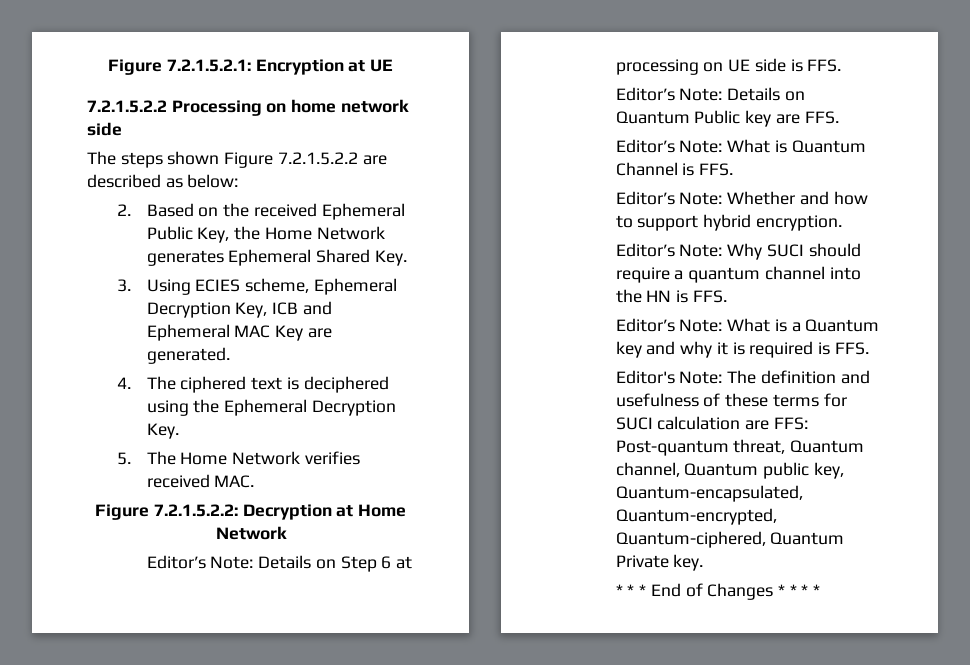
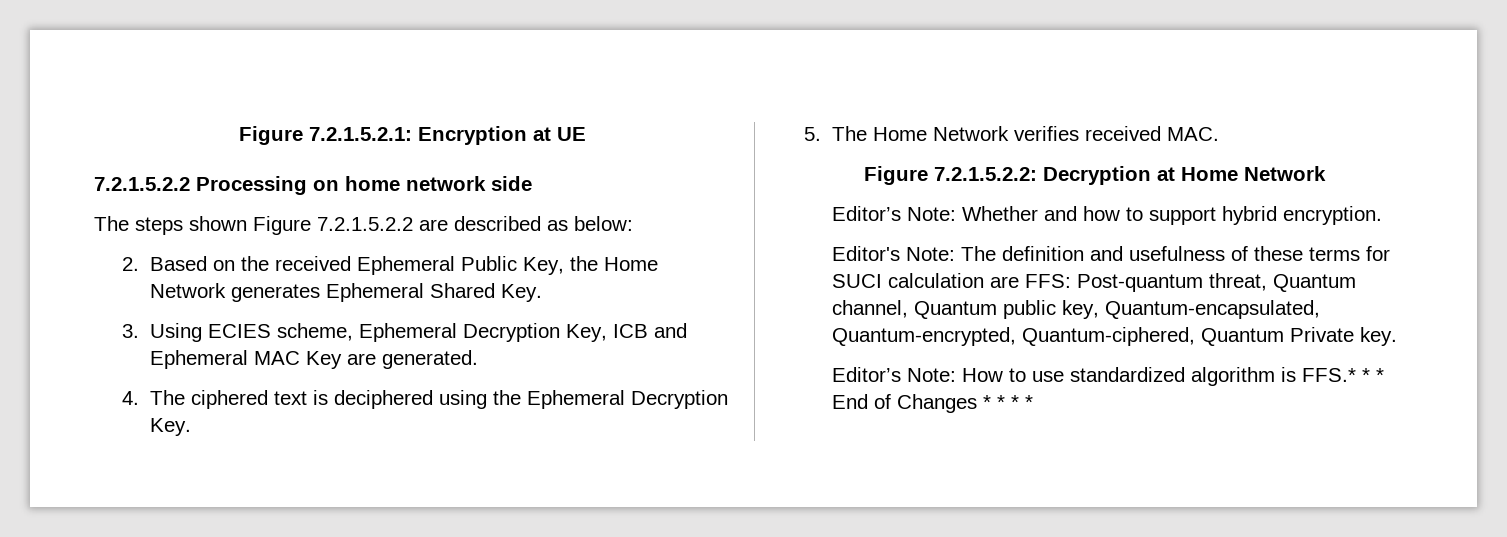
[146,555,413,572] [615,58,842,75] [615,87,805,101] [615,110,839,127] [615,139,866,153] [615,162,734,176] // Editor’s Note: Details on Step 6 at processing on UE side is FFS. // Editor’s Note: Details on Quantum Public key are FFS. // Editor’s Note: What is Quantum Channel is FFS. -> (1326, 173) none
[615,243,861,260] [615,266,861,283] [615,289,727,303] [615,318,880,332] [615,341,869,358] // Editor’s Note: Why SUCI should require a quantum channel into the HN is FFS. // Editor’s Note: What is a Quantum key and why it is required is FFS. -> (1382, 215) none
[615,584,623,596] * -> [831,367,1356,386] Editor’s Note: How to use standardized algorithm is FFS.*

